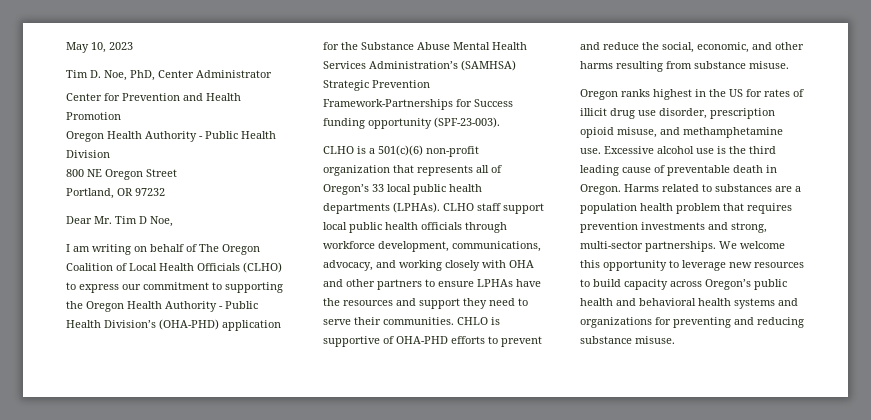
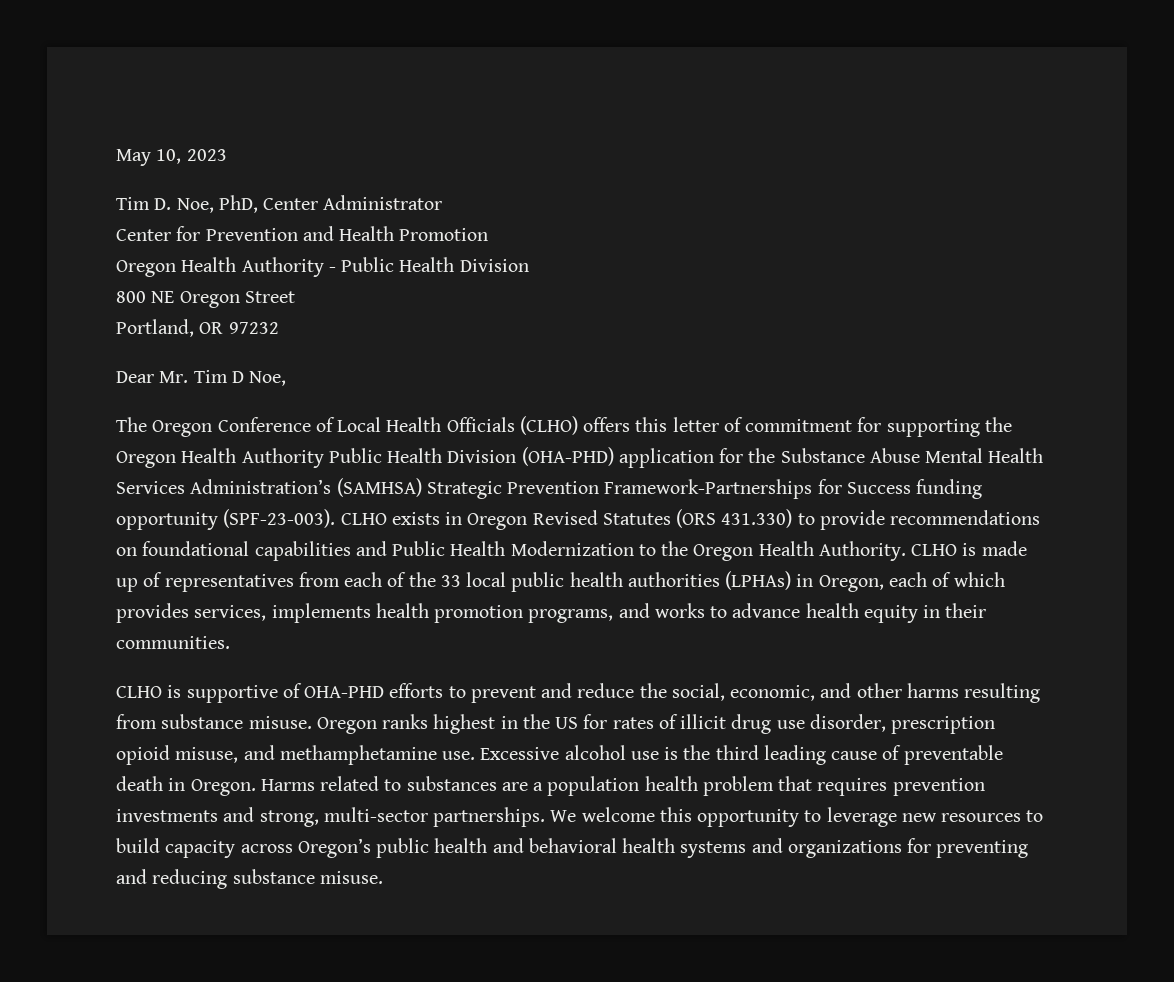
[66,244,197,255] I am writing on behalf of -> (287, 378) none
[66,263,113,271] Coalition -> [217,417,311,432] Conference
[66,282,222,293] to express our commitment to -> [583,417,882,432] offers this letter of commitment for
[219,301,258,309] [66,320,156,328] - Public Health Division’s -> [328,448,517,463] Public Health Division
[323,145,479,157] [323,165,502,176] [323,184,482,195] [323,202,544,214] [323,222,507,233] [323,241,541,252] [323,260,534,271] [323,279,541,290] [323,298,528,309] [323,319,351,325] // CLHO is a 501(c)(6) non-profit organization that represents all of Oregon’s 33 local public health departments (LPHAs). CLHO staff support local public health officials through workforce development, communications, advocacy, and working closely with OHA and other partners to ensure LPHAs have the resources and support they need to serve -> [340,509,1041,530] [116,541,1027,561] [116,571,1005,592] [116,603,941,623] CLHO exists in Oregon Revised Statutes (ORS 431.330) to provide recommendations on foundational capabilities and Public Health Modernization to the Oregon Health Authority. CLHO is made up of representatives from each of the 33 local public health authorities (LPHAs) in Oregon, each of which provides services, implements health promotion programs, and works to advance health equity in
[457,317,488,325] CHLO -> [116,686,162,698] // CLHO
(789, 65) // -> (312, 722) none

